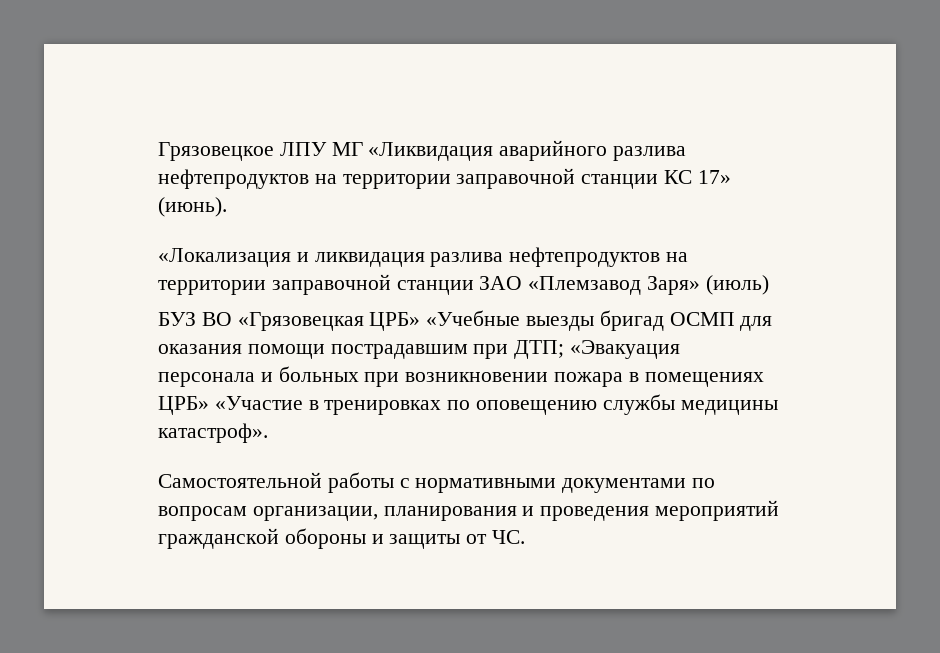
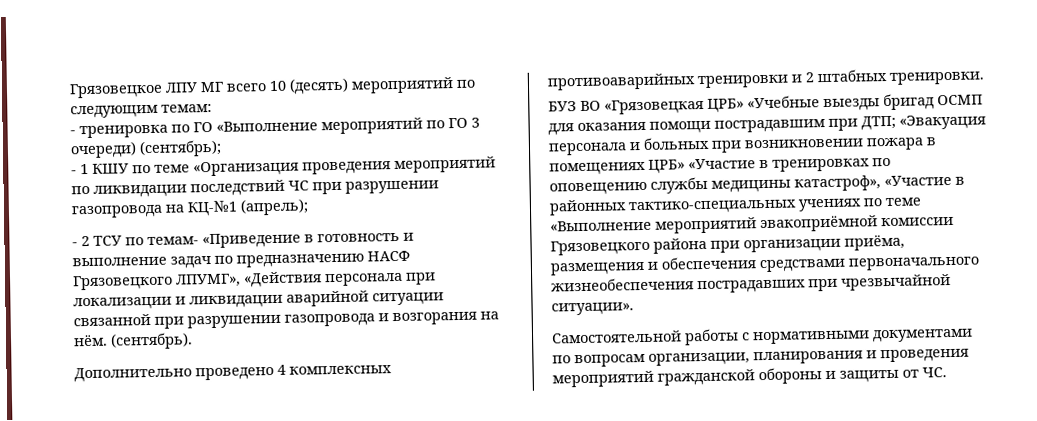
[368,140,687,161] [158,168,731,189] [158,197,227,217] [158,247,689,267] [158,274,769,295] «Ликвидация аварийного разлива нефтепродуктов на территории заправочной станции КС 17» (июнь). // «Локализация и ликвидация разлива нефтепродуктов на территории заправочной станции ЗАО «Племзавод Заря» (июль) -> [226,77,476,95] [70,103,212,119] [70,117,480,139] [70,139,222,159] [71,156,496,177] [71,179,439,198] [71,198,309,219] [72,232,414,249] [72,250,410,269] [73,271,436,291] [73,290,444,311] [73,311,499,329] [73,332,193,350] [74,364,392,383] [547,69,984,91] всего 10 (десять) мероприятий по следующим темам: // - тренировка по ГО «Выполнение мероприятий по ГО 3 очереди) (сентябрь); // - 1 КШУ по теме «Организация проведения мероприятий по ликвидации последствий ЧС при разрушении газопровода на КЦ-№1 (апрель); // - 2 ТСУ по темам- «Приведение в готовность и выполнение задач по предназначению НАСФ Грязовецкого ЛПУМГ», «Действия персонала при локализации и ликвидации аварийной ситуации связанной при разрушении газопровода и возгорания на нём. (сентябрь). // Дополнительно проведено 4 комплексных противоаварийных тренировки и 2 штабных тренировки.
[158,423,268,443] катастроф». -> [794,174,965,192] [549,197,921,216] [550,215,954,234] [550,234,905,256] [550,256,980,276] [551,274,951,294] [551,302,634,316] катастроф», «Участие в районных тактико-специальных учениях по теме «Выполнение мероприятий эвакоприёмной комиссии Грязовецкого района при организации приёма, размещения и обеспечения средствами первоначального жизнеобеспечения пострадавших при чрезвычайной ситуации».

